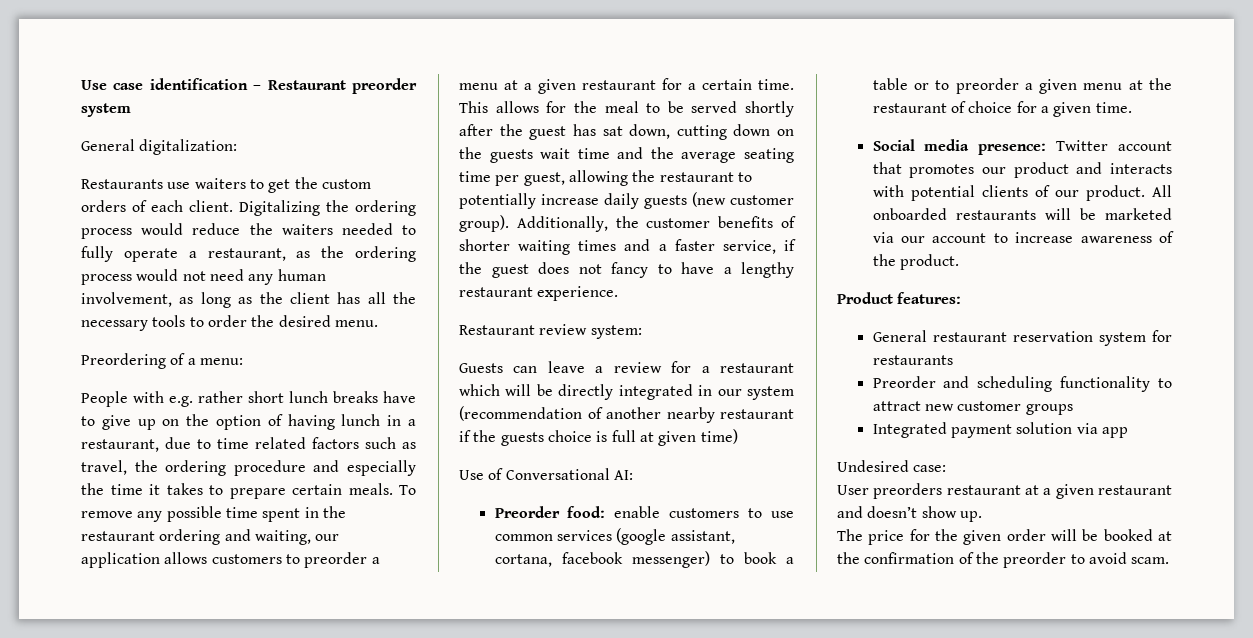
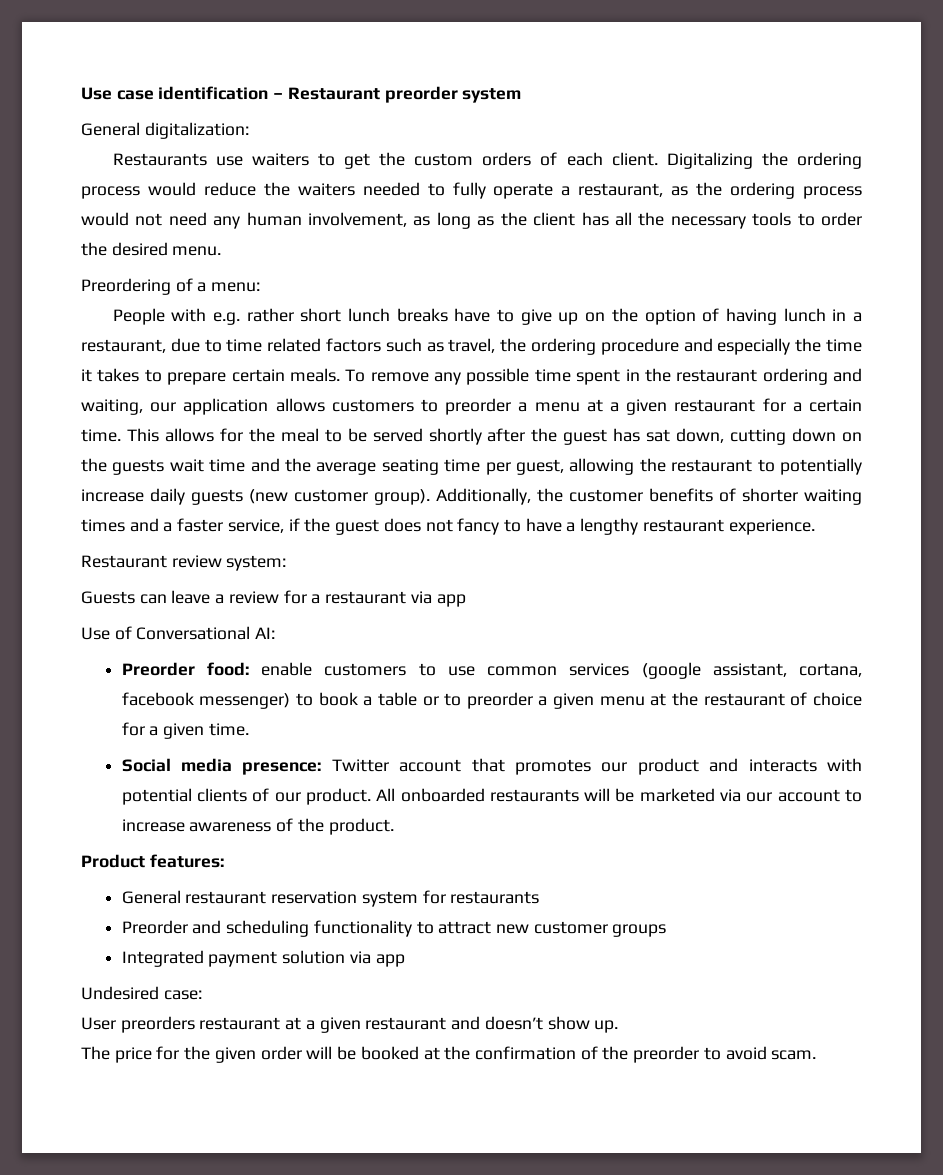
[459,384,794,400] [459,406,794,423] [459,429,738,446] which will be directly integrated in our system (recommendation of another nearby restaurant if the guests choice is full at given time) -> [410,591,466,607] via app

